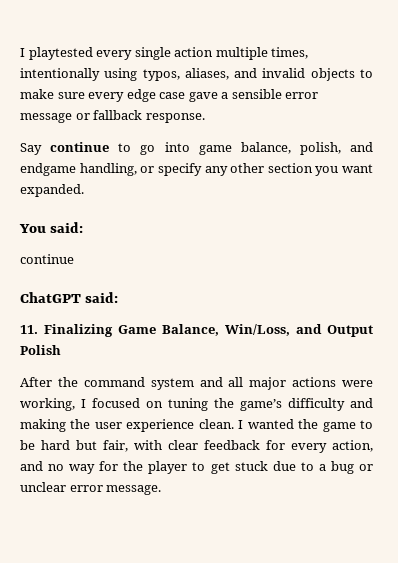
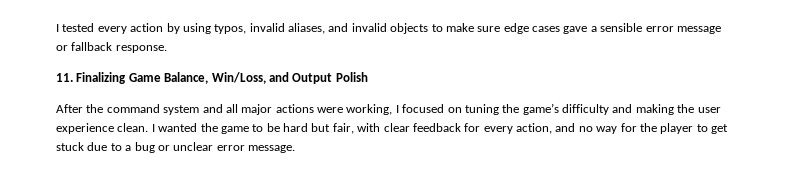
[20,47,309,60] [20,68,100,81] I playtested every single action multiple times, intentionally -> [56,23,180,34] I tested every action by
(180, 75) none -> [249,23,285,32] invalid
[88,89,186,102] every edge case -> [503,23,560,34] edge cases
[20,142,373,155] [20,163,373,176] [20,184,84,197] [19,222,84,233] [20,254,74,264] [20,292,119,303] // Say continue to go into game balance, polish, and endgame handling, or specify any other section you want expanded. // You said: // continue // ChatGPT said: -> (167, 49) none

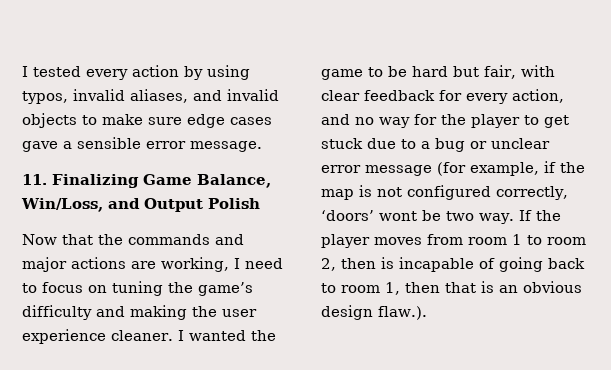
[676,26,721,34] [56,42,167,53] message or fallback response. -> [190,141,262,152] message.
[56,104,238,115] After the command system and all -> [22,234,244,245] Now that the commands and
[317,107,343,113] were -> [131,261,156,269] are
[402,104,445,113] focused -> [245,258,283,269] [22,282,83,293] need to focus
[117,123,149,132] clean. -> [111,330,173,341] cleaner.
[248,145,295,153] message. -> [365,161,585,176] [321,185,568,200] [321,210,561,224] [321,234,586,248] [321,257,585,272] [321,281,582,295] [321,305,427,320] message (for example, if the map is not configured correctly, ‘doors’ wont be two way. If the player moves from room 1 to room 2, then is incapable of going back to room 1, then that is an obvious design flaw.).

